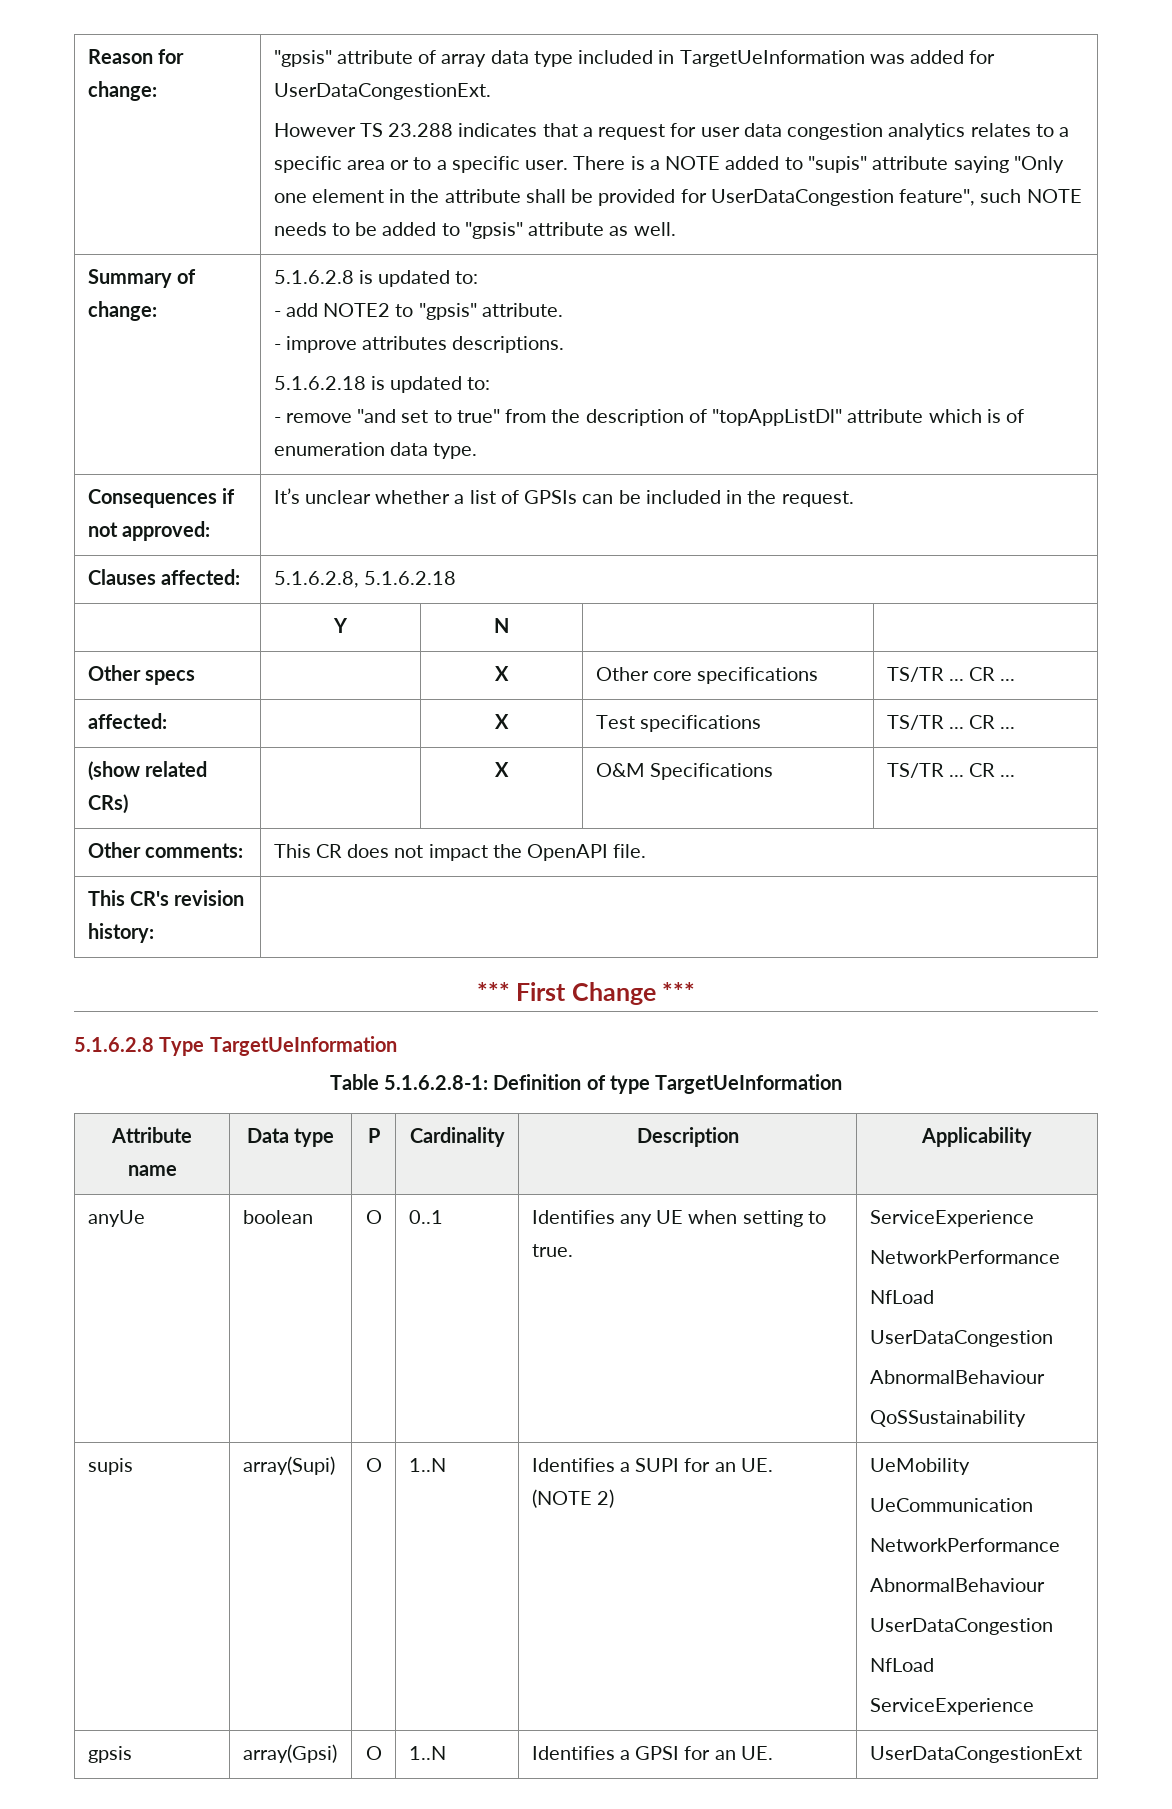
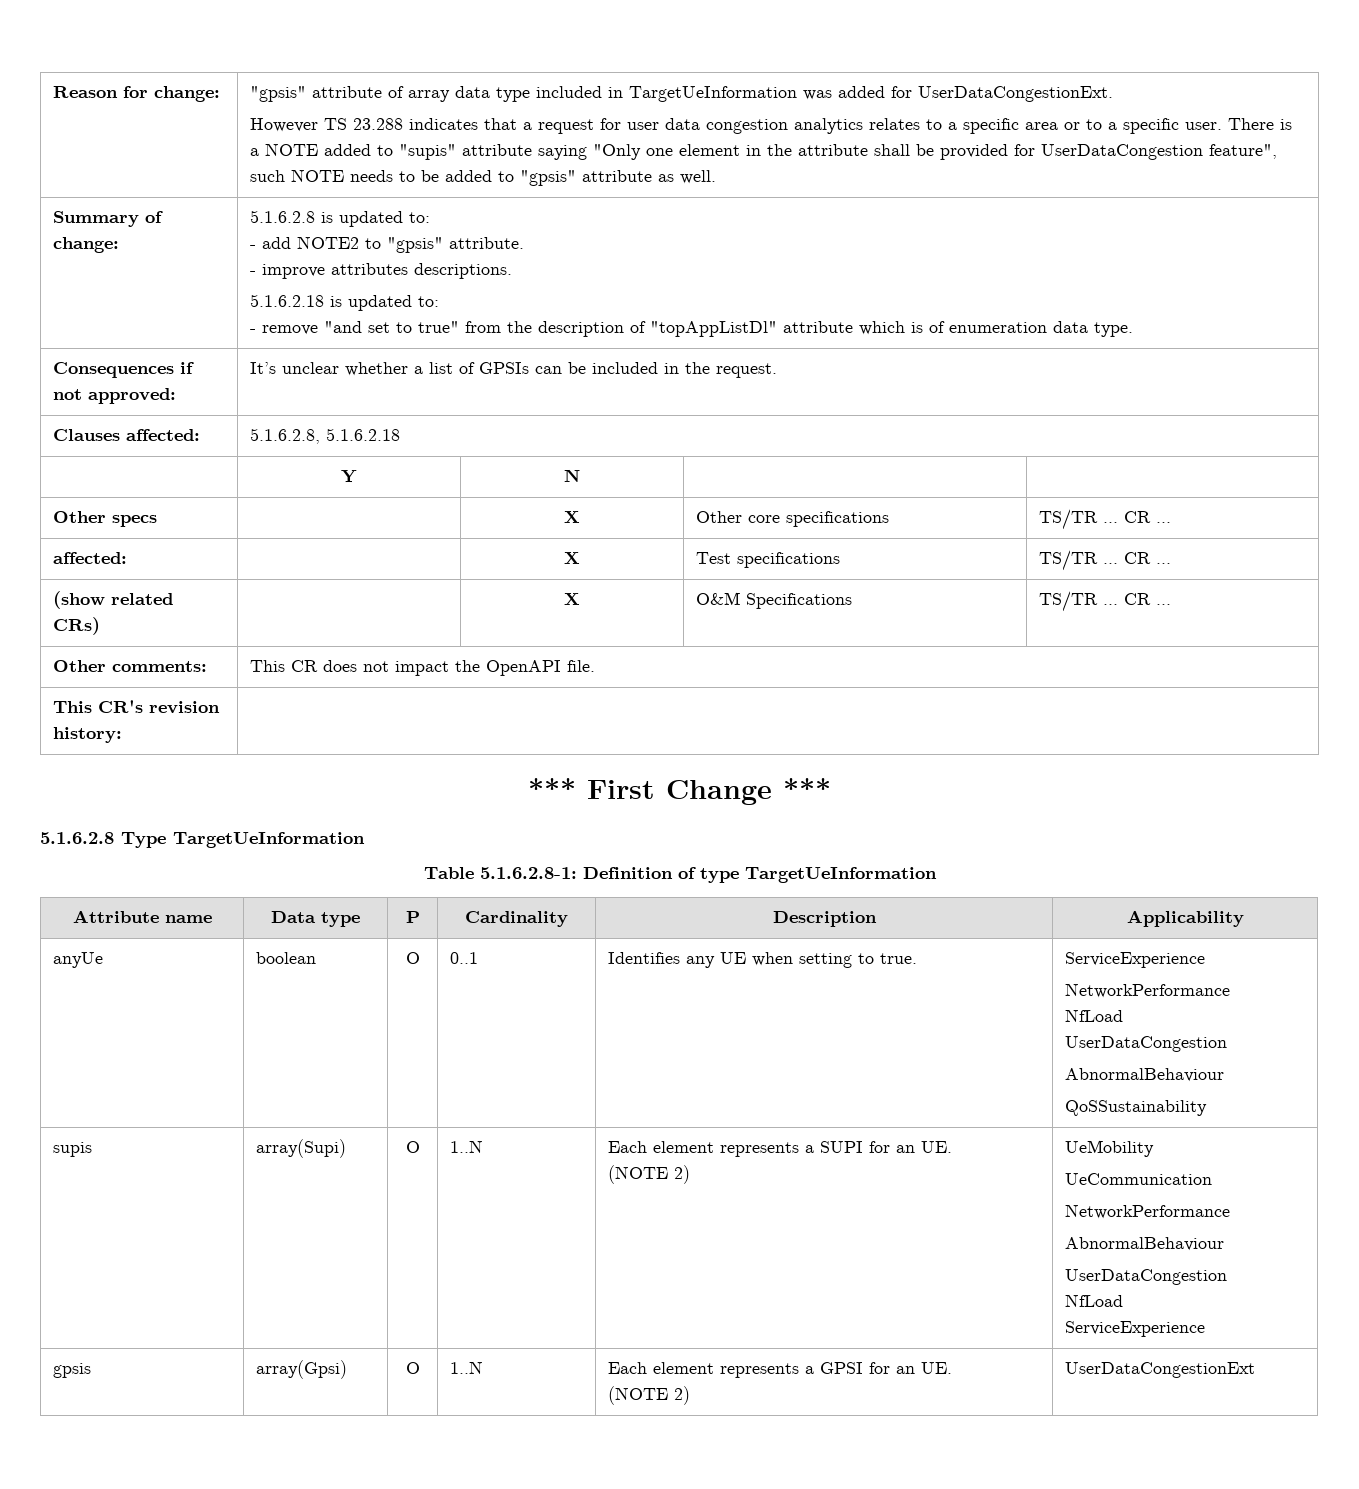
[531,1458,615,1472] Identifies -> [607,1141,799,1157] Each element represents
[531,1746,615,1760] Identifies -> [607,1362,799,1378] Each element represents
(773, 1753) none -> [607,1386,690,1405] // (NOTE 2)

